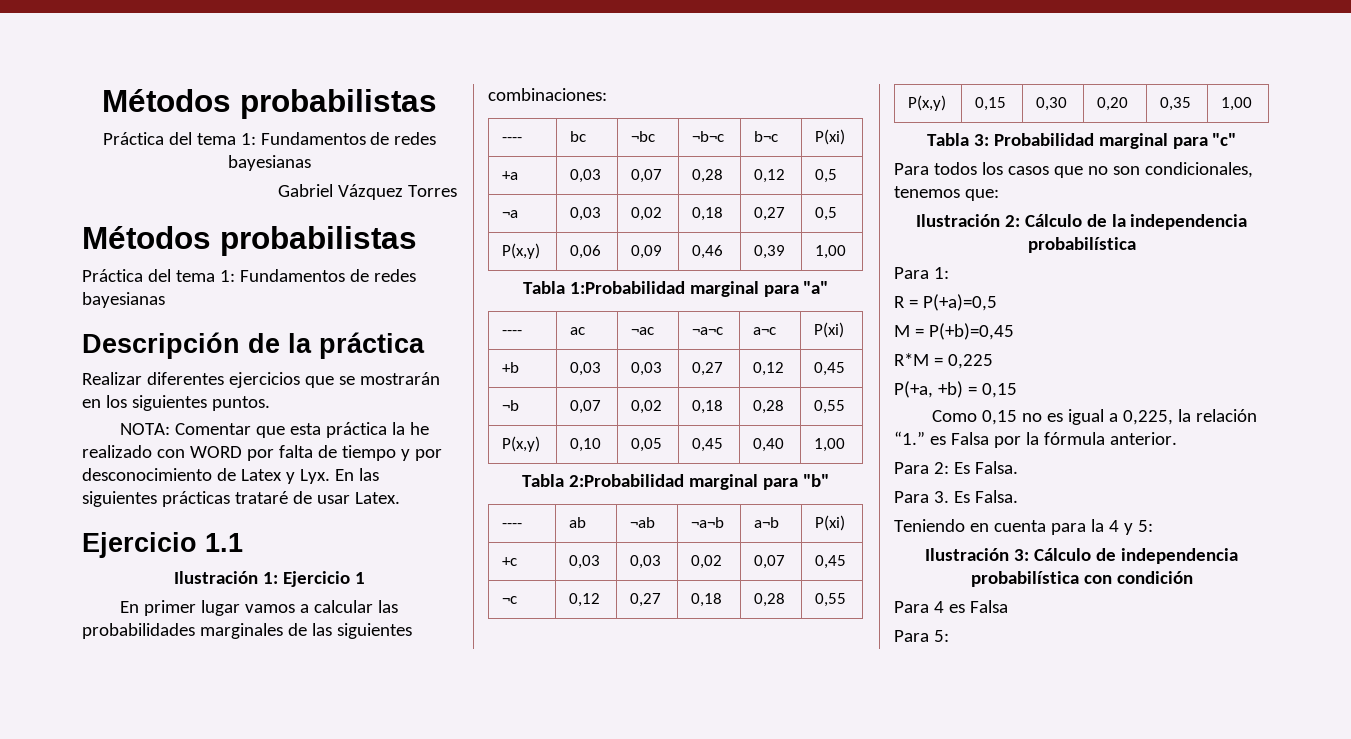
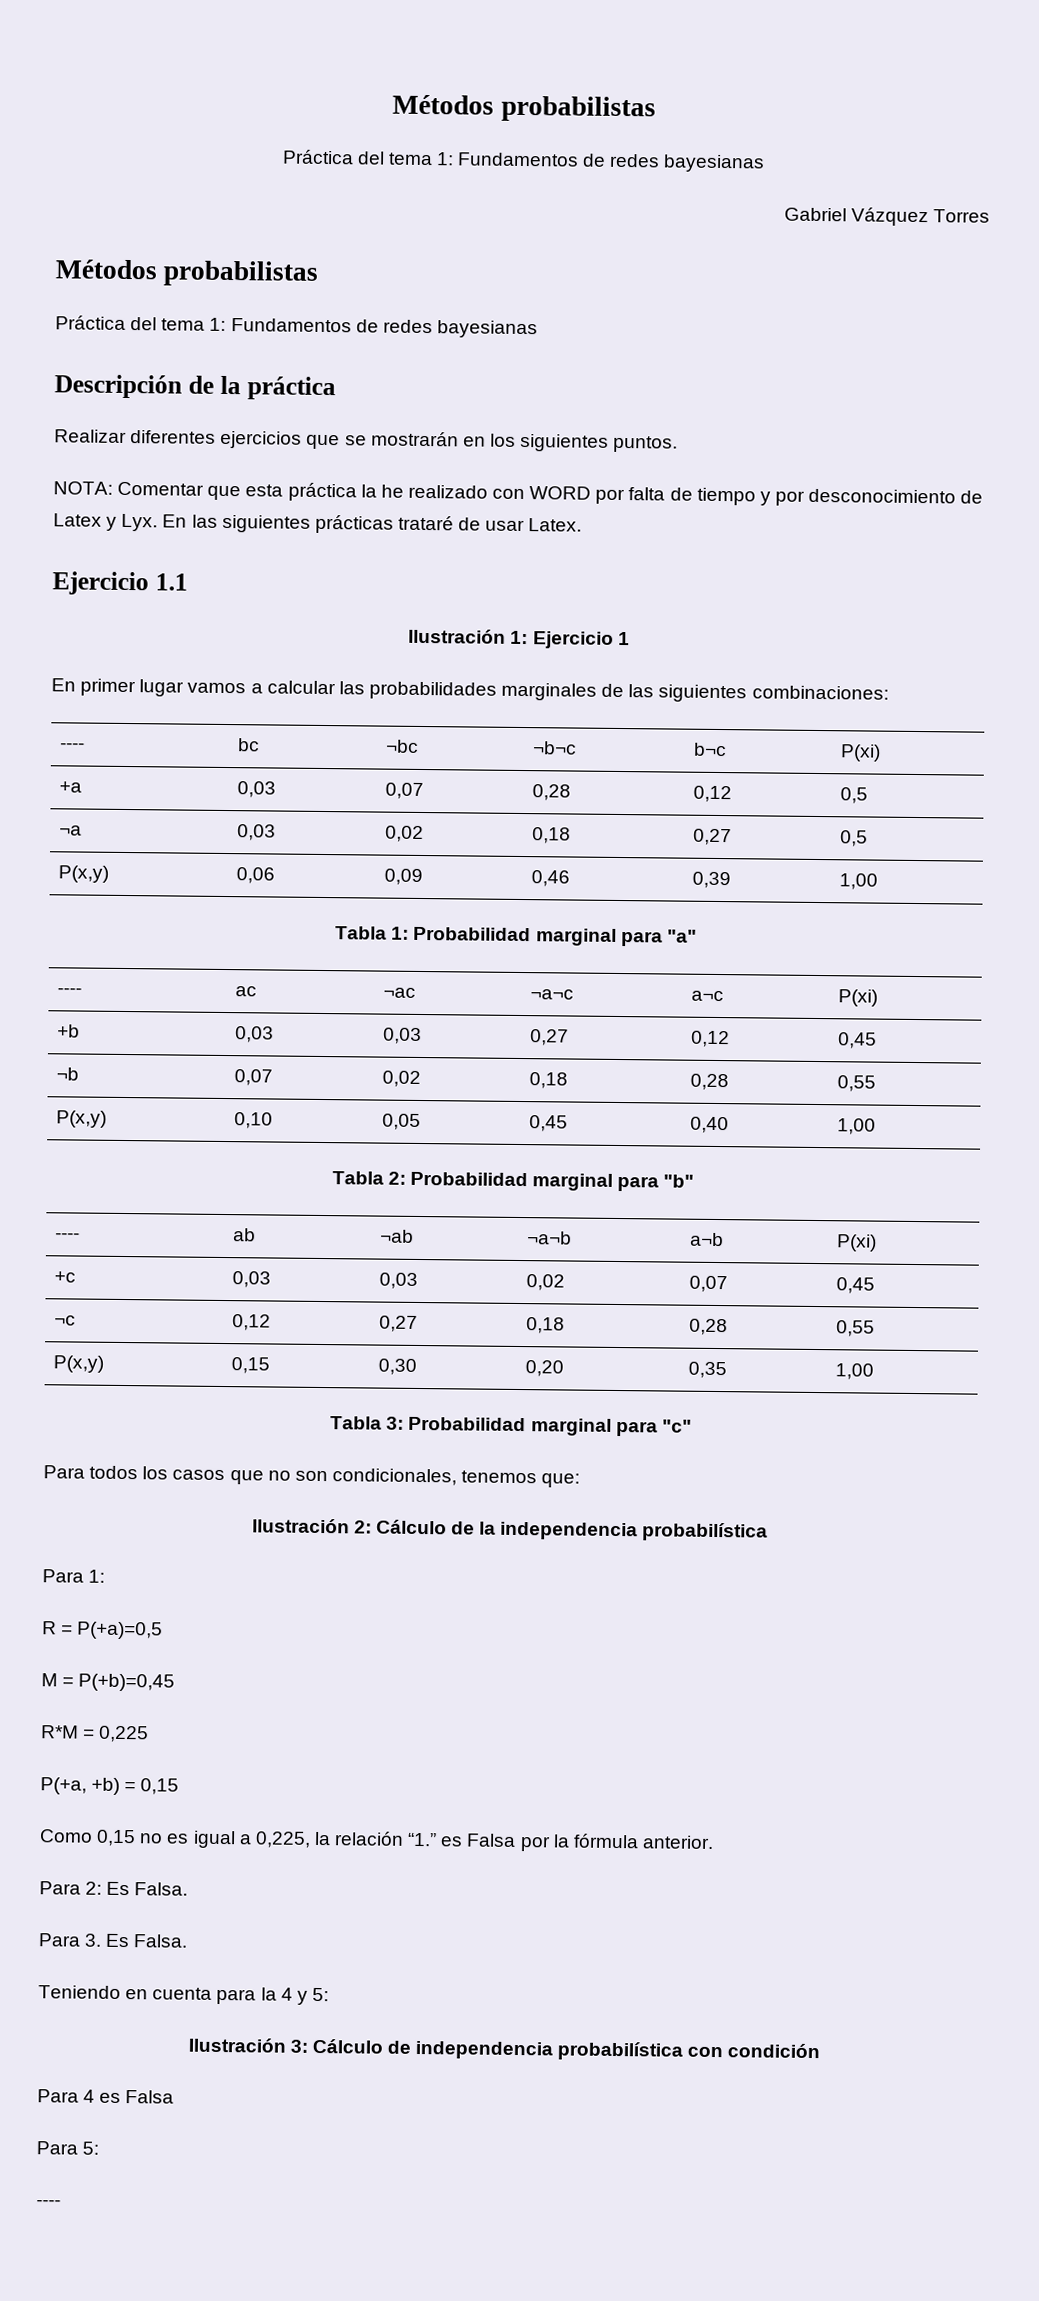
[569,281,685,294] 1:Probabilidad -> [391,926,532,942] 1: Probabilidad
[569,474,685,487] 2:Probabilidad -> [387,1171,528,1187] 2: Probabilidad
(949, 636) none -> [36,2199,61,2207] // ----

